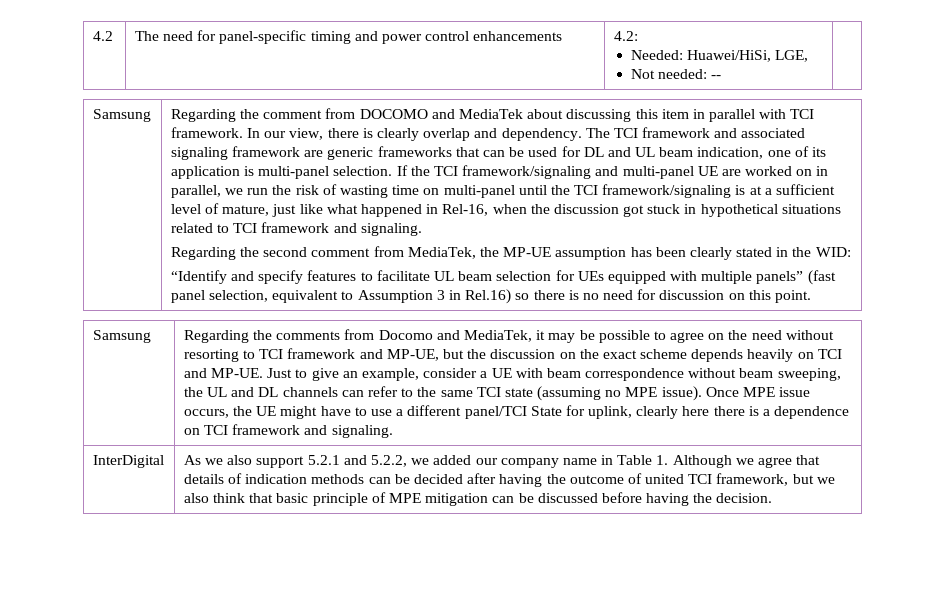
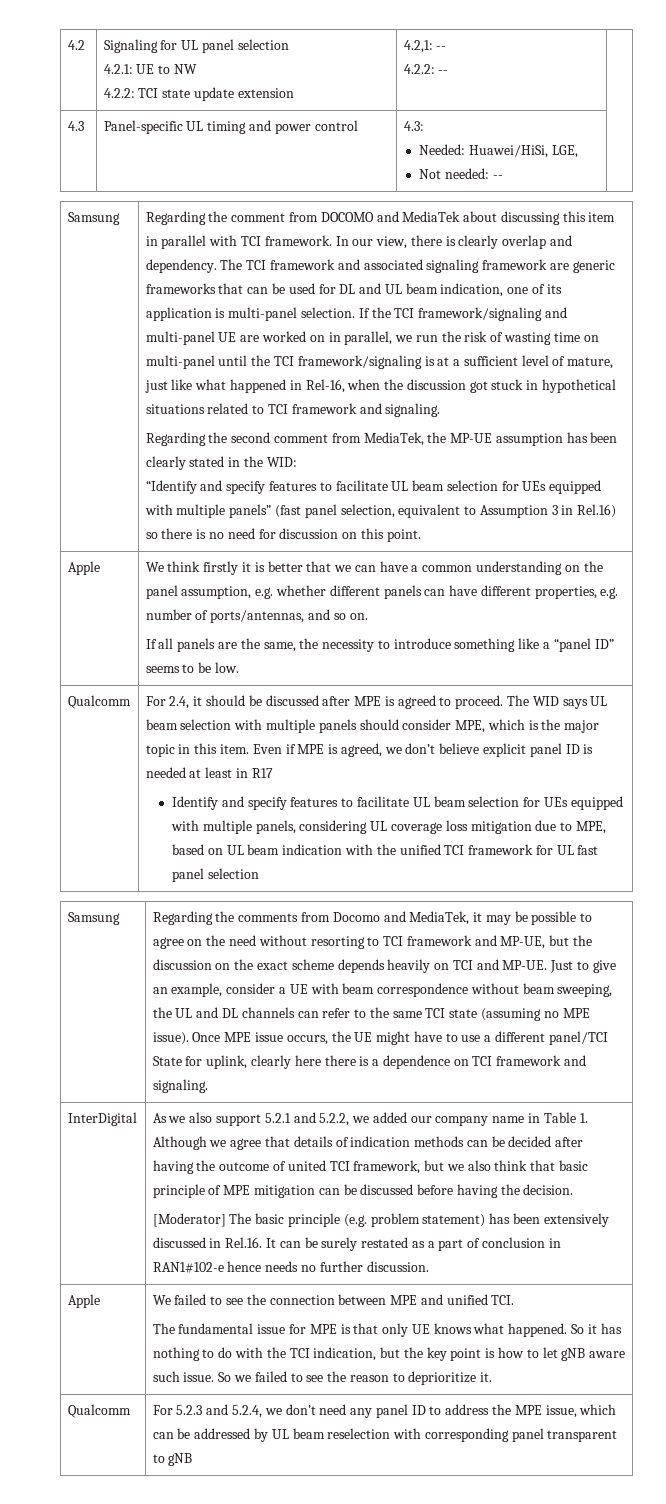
[134,30,307,44] The need for panel-specific -> [103,39,289,53] [103,64,197,74] [103,87,294,101] [403,40,447,53] [403,64,449,74] [67,121,84,131] [103,120,204,134] Signaling for UL panel selection // 4.2.1: UE to NW // 4.2.2: TCI state update extension | 4.2,1: -- // 4.2.2: -- | // 4.3 | Panel-specific UL
[473,31,563,41] [613,31,638,41] enhancements | 4.2: -> [403,121,424,131] | 4.3:
(812, 296) none -> [67,561,100,575] [145,561,603,575] [145,585,619,599] [145,609,368,623] [145,638,614,652] [145,662,239,673] [67,695,131,709] [145,695,608,709] [145,719,600,733] [145,743,594,757] [145,767,273,778] [172,796,623,810] [171,820,606,834] [172,844,599,855] [172,868,259,882] // Apple | We think firstly it is better that we can have a common understanding on the panel assumption, e.g. whether different panels can have different properties, e.g. number of ports/antennas, and so on. // If all panels are the same, the necessity to introduce something like a “panel ID” seems to be low. // Qualcomm | For 2.4, it should be discussed after MPE is agreed to proceed. The WID says UL beam selection with multiple panels should consider MPE, which is the major topic in this item. Even if MPE is agreed, we don’t believe explicit panel ID is needed at least in R17 // Identify and specify features to facilitate UL beam selection for UEs equipped with multiple panels, considering UL coverage loss mitigation due to MPE, based on UL beam indication with the unified TCI framework for UL fast panel selection
(773, 498) none -> [152,1213,609,1227] [152,1237,561,1251] [152,1261,429,1273] [67,1294,100,1308] [152,1294,515,1305] [152,1323,622,1337] [152,1347,626,1361] [152,1371,493,1385] [67,1404,131,1418] [152,1404,617,1418] [152,1428,618,1442] [152,1453,193,1466] // [Moderator] The basic principle (e.g. problem statement) has been extensively discussed in Rel.16. It can be surely restated as a part of conclusion in RAN1#102-e hence needs no further discussion. // Apple | We failed to see the connection between MPE and unified TCI. // The fundamental issue for MPE is that only UE knows what happened. So it has nothing to do with the TCI indication, but the key point is how to let gNB aware such issue. So we failed to see the reason to deprioritize it. // Qualcomm | For 5.2.3 and 5.2.4, we don’t need any panel ID to address the MPE issue, which can be addressed by UL beam reselection with corresponding panel transparent to gNB

